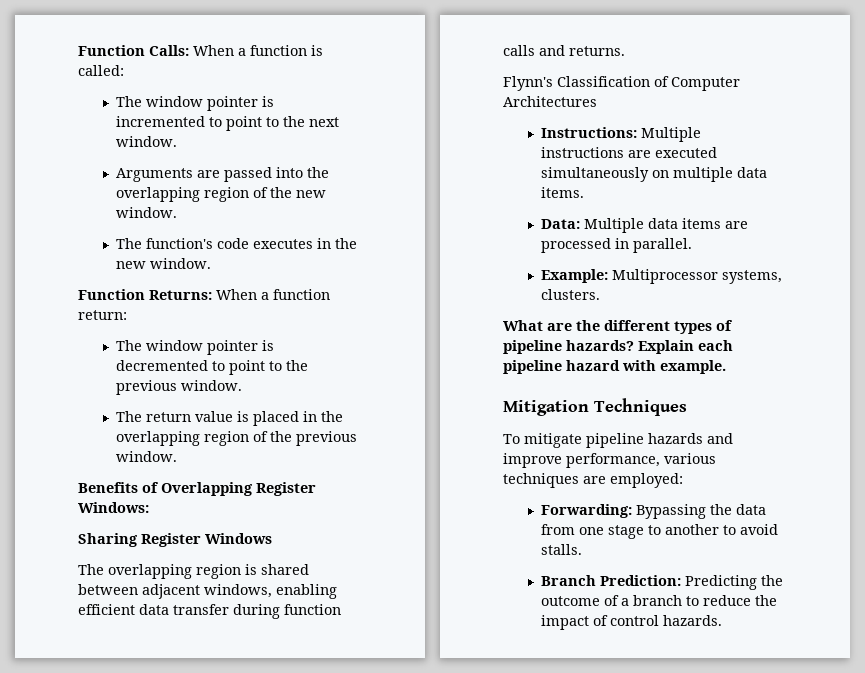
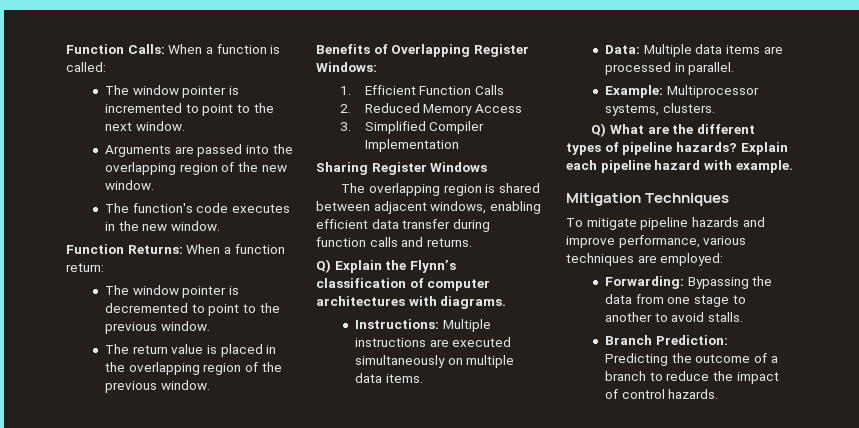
(149, 507) none -> [340,85,504,95] [340,103,522,116] [340,121,485,134] [364,139,459,152] // 1. Efficient Function Calls // 2. Reduced Memory Access // 3. Simplified Compiler Implementation
[503,76,740,91] [503,96,597,107] Flynn's Classification of Computer Architectures -> [316,259,456,273] [316,278,491,291] [316,296,507,309] Q) Explain the Flynn’s classification of computer architectures with diagrams.
(601, 294) none -> [591,123,607,137] Q)

